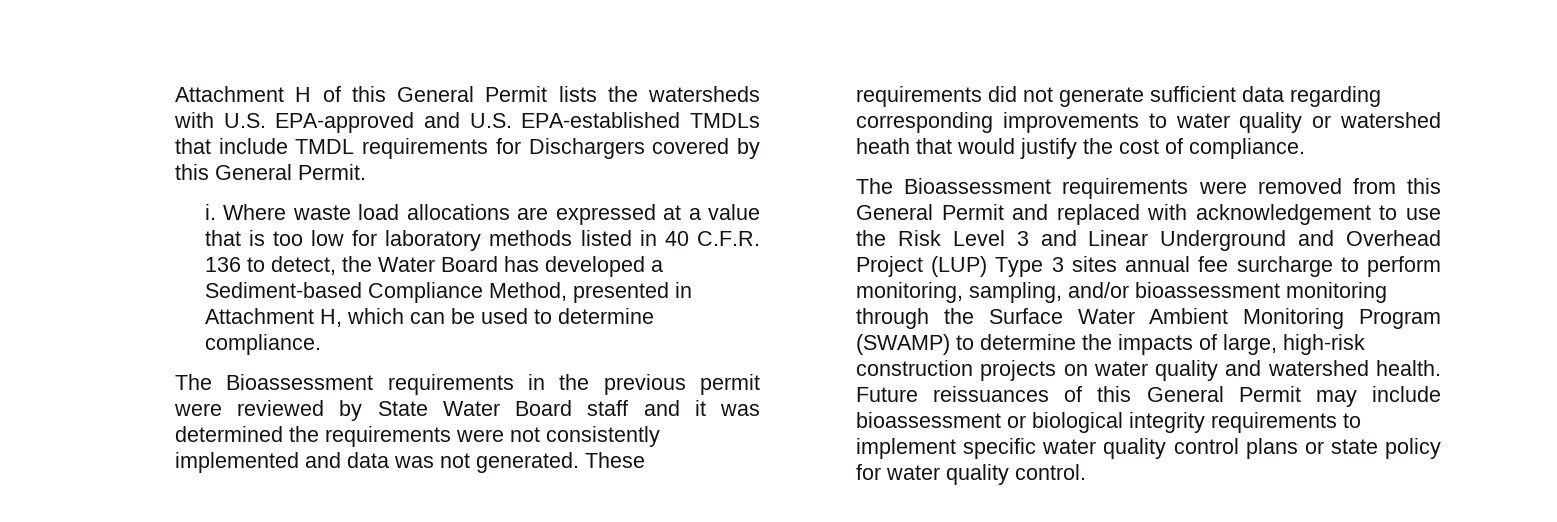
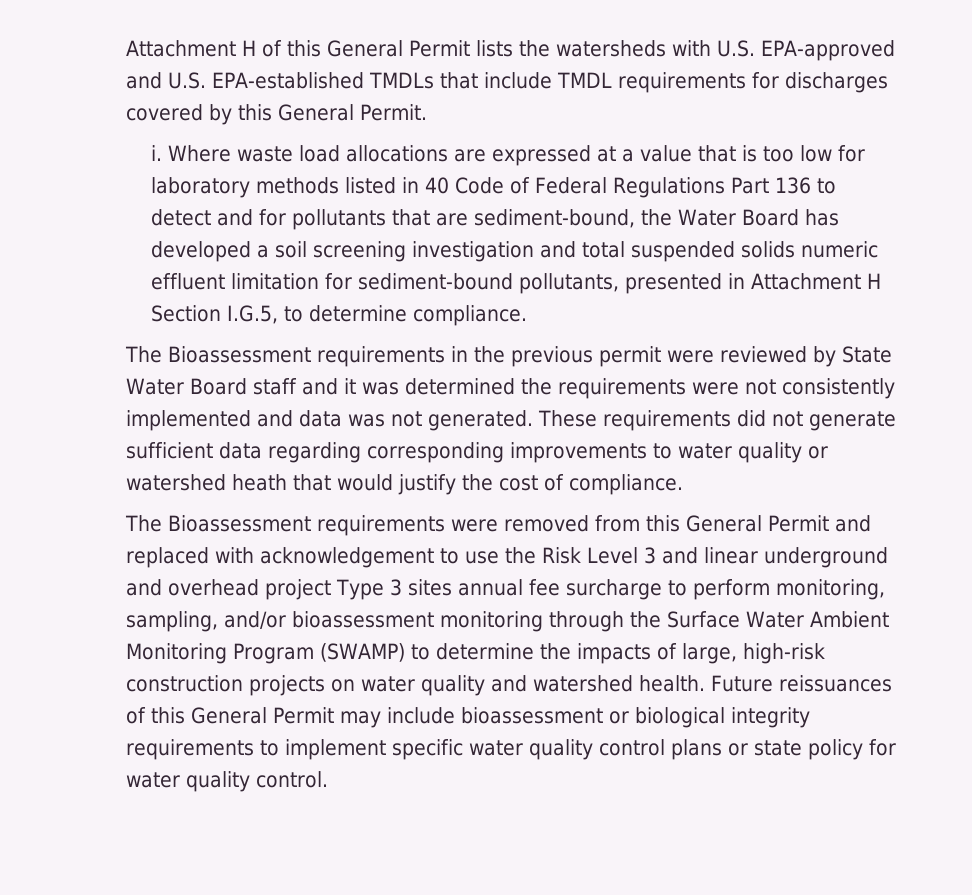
[528,138,645,159] Dischargers -> [784,72,888,93] discharges
[697,231,761,246] [204,256,336,275] C.F.R. 136 to detect, -> [454,177,836,198] [150,209,635,230] Code of Federal Regulations Part 136 to detect and for pollutants that are sediment-bound,
[204,282,692,303] [204,308,528,327] Sediment-based Compliance Method, presented in Attachment H, which can be used -> [274,241,878,262] [150,273,881,294] [150,305,278,324] soil screening investigation and total suspended solids numeric effluent limitation for sediment-bound pollutants, presented in Attachment H Section I.G.5,
[1088,230,1441,251] [856,256,988,277] Linear Underground and Overhead Project (LUP) -> [703,547,888,568] [125,579,331,600] linear underground and overhead project

